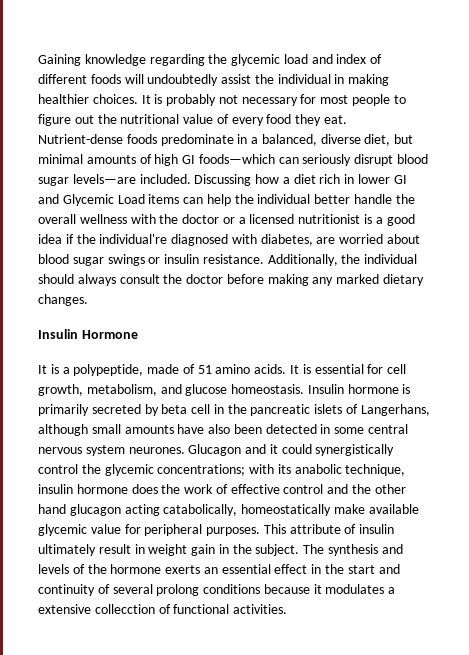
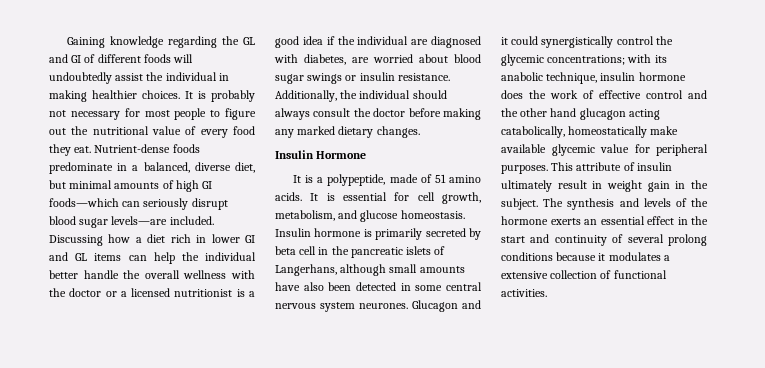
[231,54,367,66] glycemic load and index -> [242,37,255,45] [49,54,82,63] GL and GI
[62,194,145,206] Glycemic Load -> [75,253,88,261] GL
[99,234,168,244] individual're -> [357,36,429,45] individual are
[94,604,155,614] collecction -> [550,270,598,279] collection

